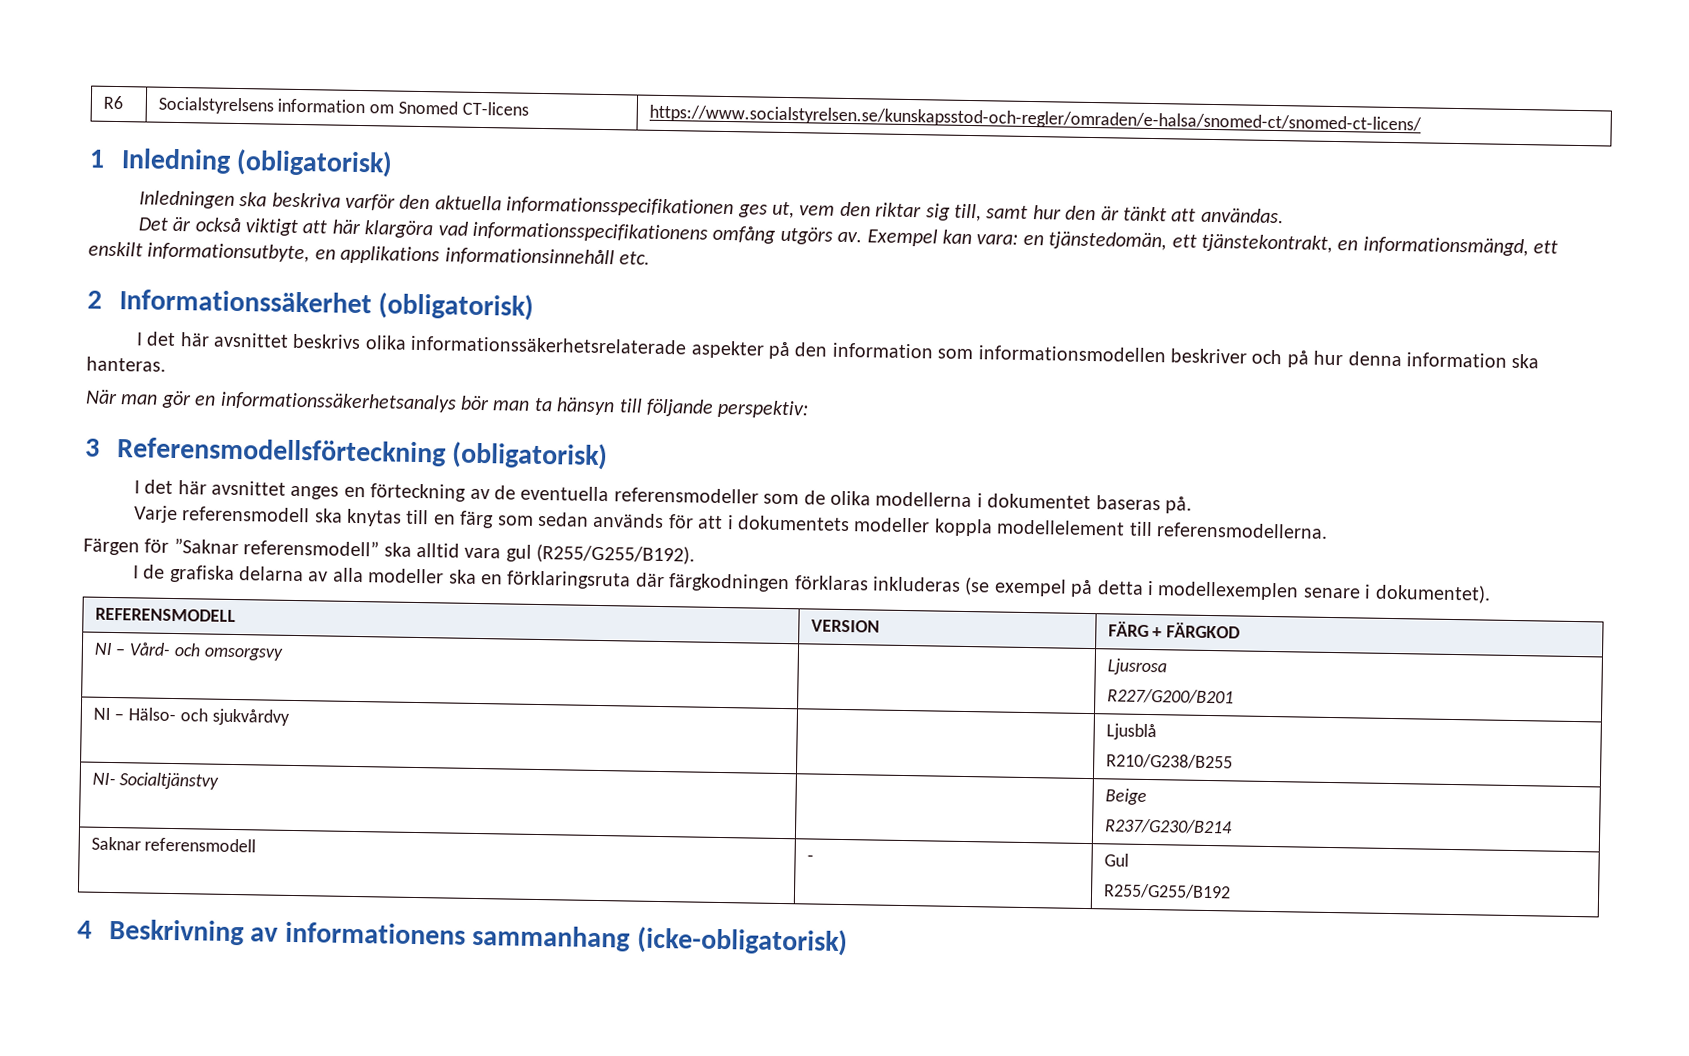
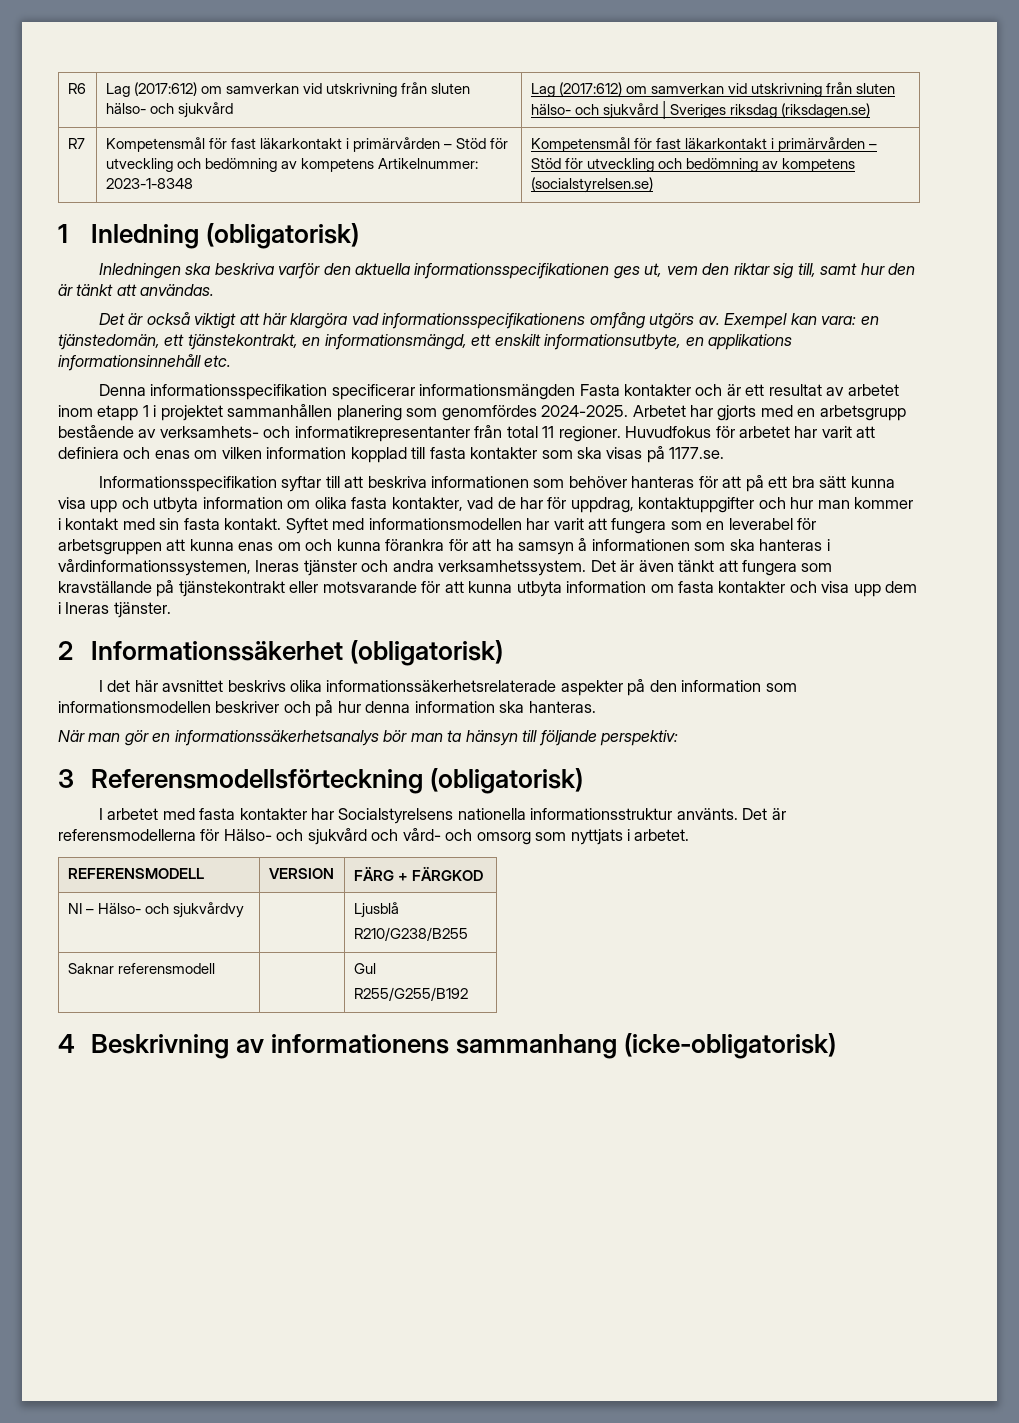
[157,96,529,116] [648,104,1422,134] Socialstyrelsens information om Snomed CT-licens | https://www.socialstyrelsen.se/kunskapsstod-och-regler/omraden/e-halsa/snomed-ct/snomed-ct-licens/ -> [105,82,470,97] [105,102,233,118] [530,82,895,97] [530,101,870,119] [67,138,85,149] [105,137,509,152] [105,158,478,172] [105,178,193,189] [530,137,877,152] [530,158,855,172] [530,177,653,193] Lag (2017:612) om samverkan vid utskrivning från sluten hälso- och sjukvård | Lag (2017:612) om samverkan vid utskrivning från sluten hälso- och sjukvård | Sveriges riksdag (riksdagen.se) // R7 | Kompetensmål för fast läkarkontakt i primärvården – Stöd för utveckling och bedömning av kompetens Artikelnummer: 2023-1-8348 | Kompetensmål för fast läkarkontakt i primärvården – Stöd för utveckling och bedömning av kompetens (socialstyrelsen.se)
(650, 258) none -> [98,384,899,400] [58,404,906,421] [58,425,876,442] [58,446,725,463] [98,475,895,492] [58,497,914,513] [58,518,817,534] [58,538,830,555] [58,559,833,576] [58,580,918,597] [58,602,171,618] // Denna informationsspecifikation specificerar informationsmängden Fasta kontakter och är ett resultat av arbetet inom etapp 1 i projektet sammanhållen planering som genomfördes 2024-2025. Arbetet har gjorts med en arbetsgrupp bestående av verksamhets- och informatikrepresentanter från total 11 regioner. Huvudfokus för arbetet har varit att definiera och enas om vilken information kopplad till fasta kontakter som ska visas på 1177.se. // Informationsspecifikation syftar till att beskriva informationen som behöver hanteras för att på ett bra sätt kunna visa upp och utbyta information om olika fasta kontakter, vad de har för uppdrag, kontaktuppgifter och hur man kommer i kontakt med sin fasta kontakt. Syftet med informationsmodellen har varit att fungera som en leverabel för arbetsgruppen att kunna enas om och kunna förankra för att ha samsyn å informationen som ska hanteras i vårdinformationssystemen, Ineras tjänster och andra verksamhetssystem. Det är även tänkt att fungera som kravställande på tjänstekontrakt eller motsvarande för att kunna utbyta information om fasta kontakter och visa upp dem i Ineras tjänster.
[144,479,1192,514] [132,505,1328,539] [83,537,696,565] [132,564,1491,604] det här avsnittet anges en förteckning av de eventuella referensmodeller som de olika modellerna i dokumentet baseras på. // Varje referensmodell ska knytas till en färg som sedan används för att i dokumentets modeller koppla modellelement till referensmodellerna. // Färgen för ”Saknar referensmodell” ska alltid vara gul (R255/G255/B192). // I de grafiska delarna av alla modeller ska en förklaringsruta där färgkodningen förklaras inkluderas (se exempel på detta i modellexemplen senare i dokumentet). -> [107,808,786,824] [58,828,690,845] arbetet med fasta kontakter har Socialstyrelsens nationella informationsstruktur använts. Det är referensmodellerna för Hälso- och sjukvård och vård- och omsorg som nyttjats i arbetet.
[93,642,283,661] [1106,658,1167,676] [1106,688,1234,705] // NI – Vård- och omsorgsvy | | Ljusrosa // R227/G200/B201 -> (483, 873) none
[91,772,220,790] [1104,788,1147,805] [1104,818,1233,835] // NI- Socialtjänstvy | | Beige // R237/G230/B214 -> (468, 934) none
[806,854,814,862] - -> (215, 968) none

